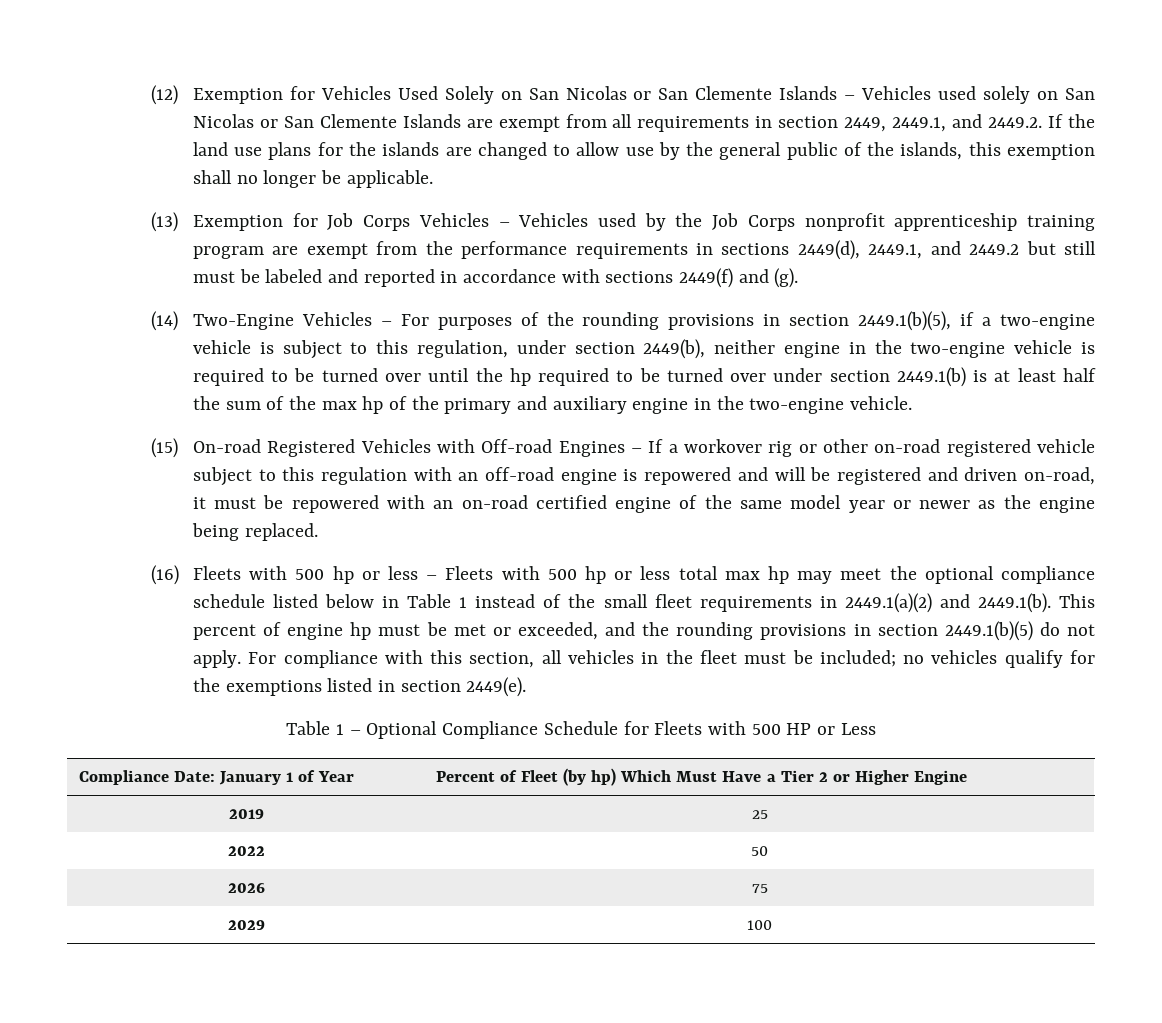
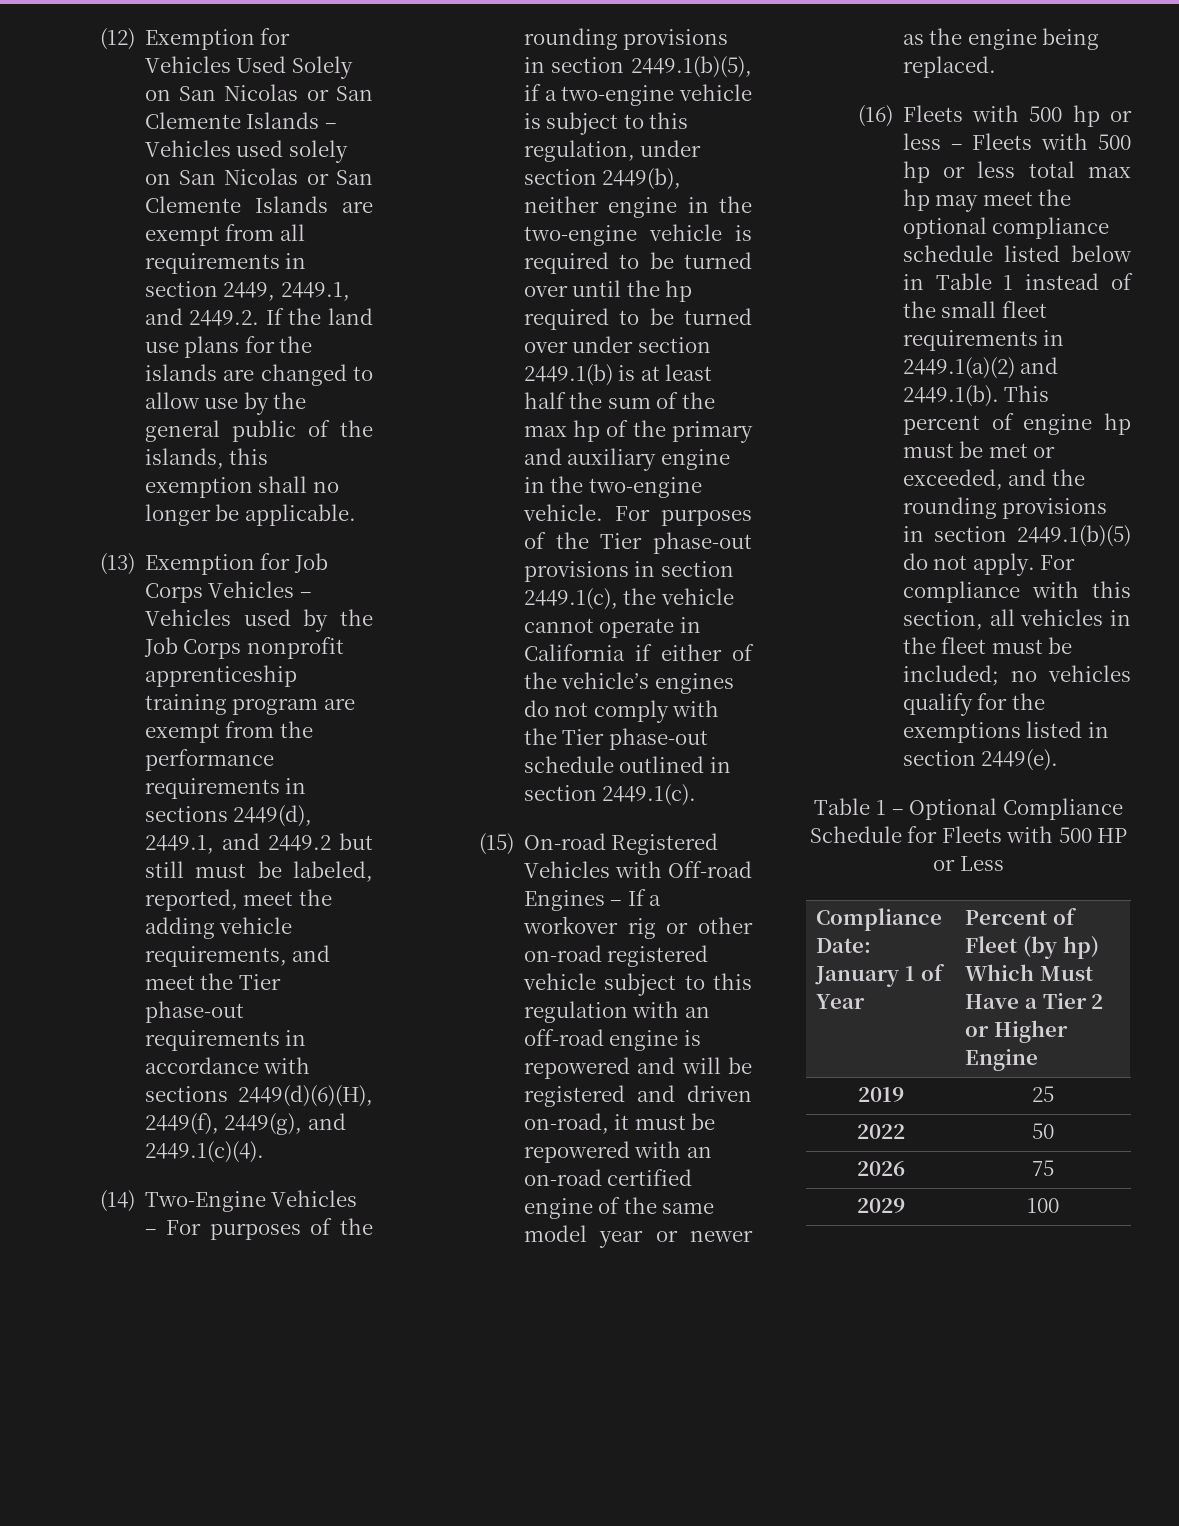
[265,268,799,288] labeled and reported in accordance with sections 2449(f) and (g). -> [293,861,373,882] [144,889,332,911] [144,917,293,939] [144,945,331,967] [144,973,281,990] [144,1001,244,1023] [144,1030,307,1051] [144,1057,311,1074] [144,1085,373,1107] [144,1113,346,1135] [144,1141,264,1163] labeled, reported, meet the adding vehicle requirements, and meet the Tier phase-out requirements in accordance with sections 2449(d)(6)(H), 2449(f), 2449(g), and 2449.1(c)(4).
(912, 403) none -> [614,506,752,526] [523,532,752,554] [523,561,734,582] [523,588,734,610] [523,617,701,638] [523,644,754,661] [523,672,734,694] [523,700,720,723] [523,728,708,750] [523,756,731,773] [523,784,697,806] For purposes of the Tier phase-out provisions in section 2449.1(c), the vehicle cannot operate in California if either of the vehicle’s engines do not comply with the Tier phase-out schedule outlined in section 2449.1(c).

